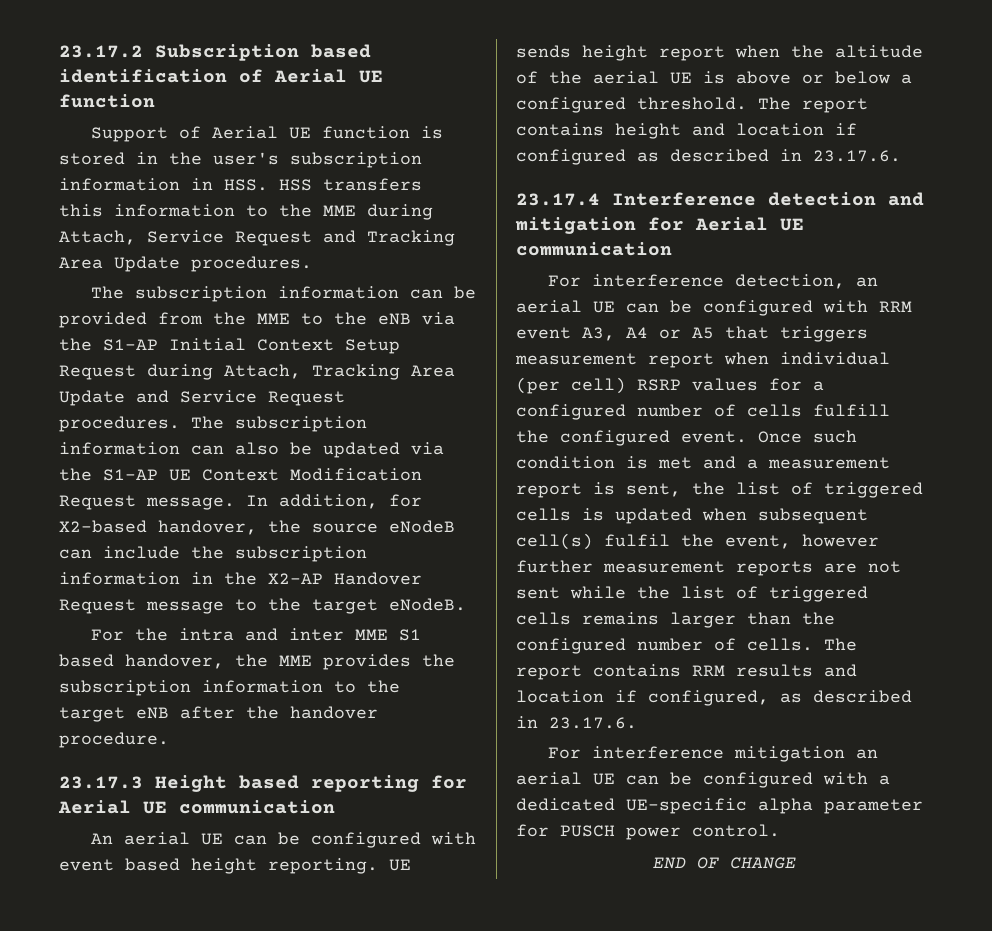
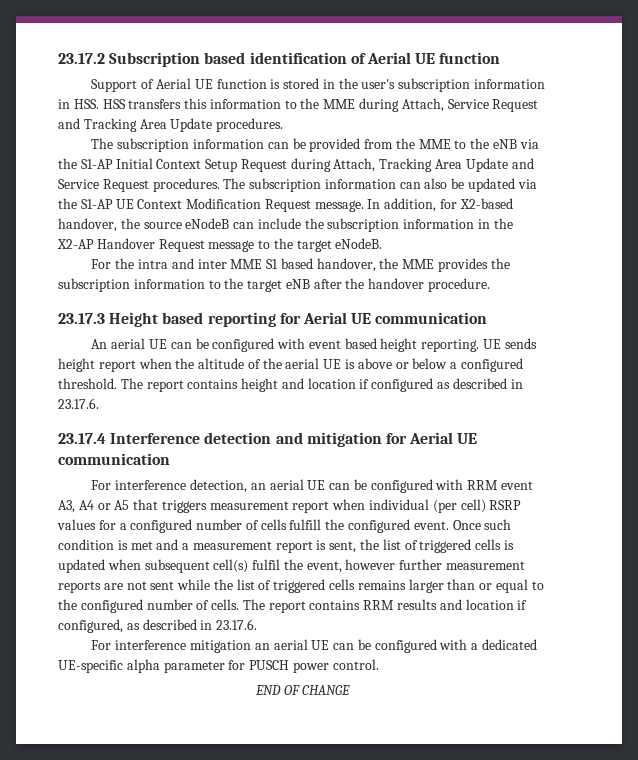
(791, 618) none -> [479,579,544,593] or equal to

